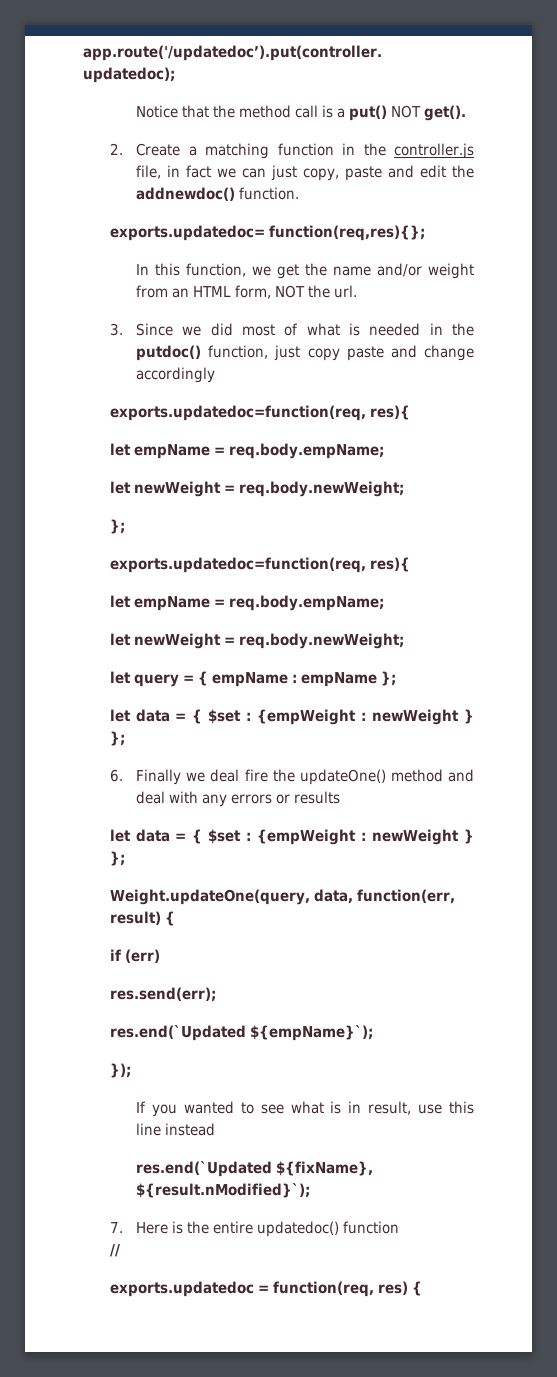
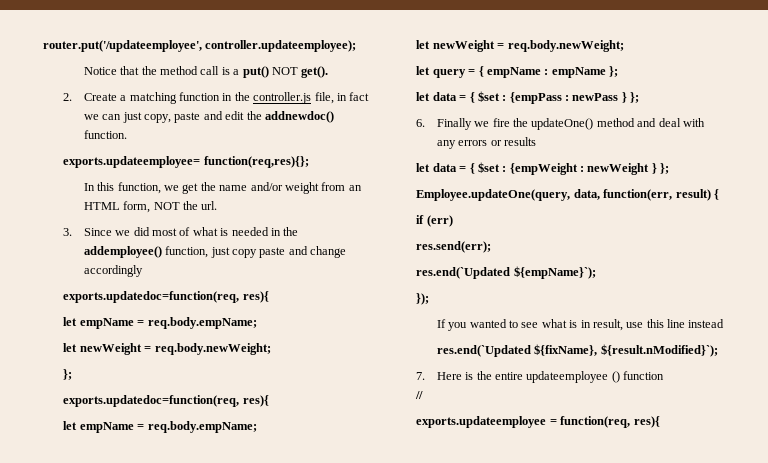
[83,45,382,61] [83,67,175,83] app.route('/updatedoc’).put(controller. updatedoc); -> [43,40,357,52] router.put('/updateemployee', controller.updateemployee);
[109,225,265,241] exports.updatedoc= -> [63,156,201,168] exports.updateemployee=
[136,345,202,361] putdoc() -> [83,246,162,258] addemployee()
[257,709,460,725] {empWeight : newWeight -> [509,92,619,104] {empPass : newPass
[210,769,240,782] deal -> (490, 124) none
[109,889,310,905] Weight.updateOne(query, -> [416,189,571,201] Employee.updateOne(query,
[257,1221,340,1237] updatedoc() -> [526,371,620,383] updateemployee ()
[109,1281,254,1297] exports.updatedoc -> [416,416,547,428] exports.updateemployee
[377,1281,422,1296] res) { -> [633,416,660,428] res){

